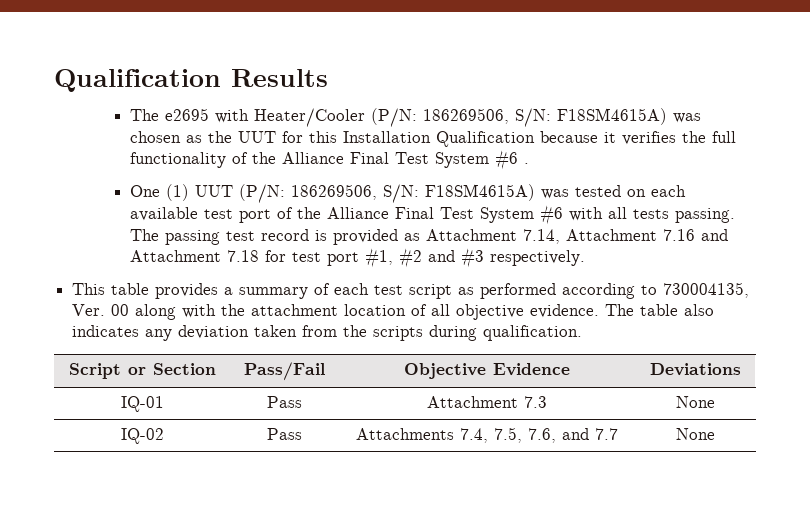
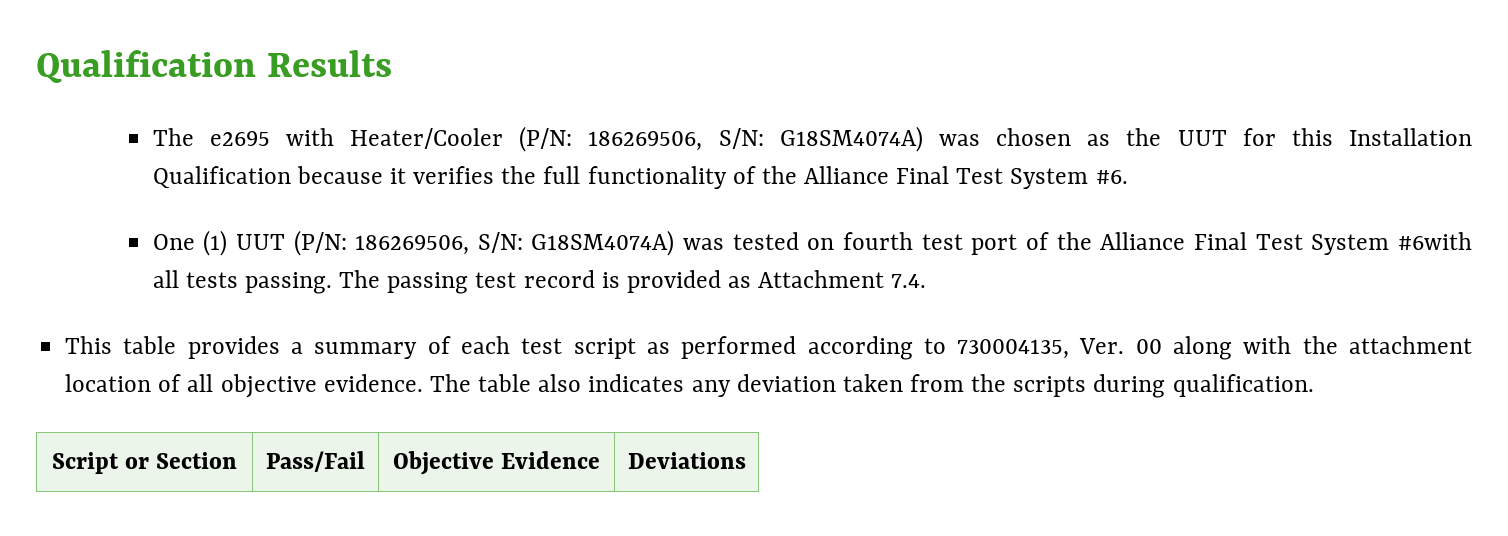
[557,108,668,125] F18SM4615A) -> [779,126,923,152] G18SM4074A)
[495,150,530,170] #6 . -> [1095,170,1128,184] #6.
[425,184,536,201] F18SM4615A) -> [531,230,675,256] G18SM4074A)
[651,185,687,197] [130,207,199,221] each available -> [843,232,914,250] fourth
[540,205,604,225] #6 with -> [1398,232,1472,250] #6with
[523,229,729,244] [130,248,586,268] 7.14, Attachment 7.16 and Attachment 7.18 for test port #1, #2 and #3 respectively. -> [891,274,927,288] 7.4.
[120,396,164,412] [267,396,302,408] [427,396,547,408] [675,396,715,408] [120,428,164,444] [267,428,302,440] [356,427,618,443] [675,428,715,440] // IQ-01 | Pass | Attachment 7.3 | None // IQ-02 | Pass | Attachments 7.4, 7.5, 7.6, and 7.7 | None -> (746, 460) none

